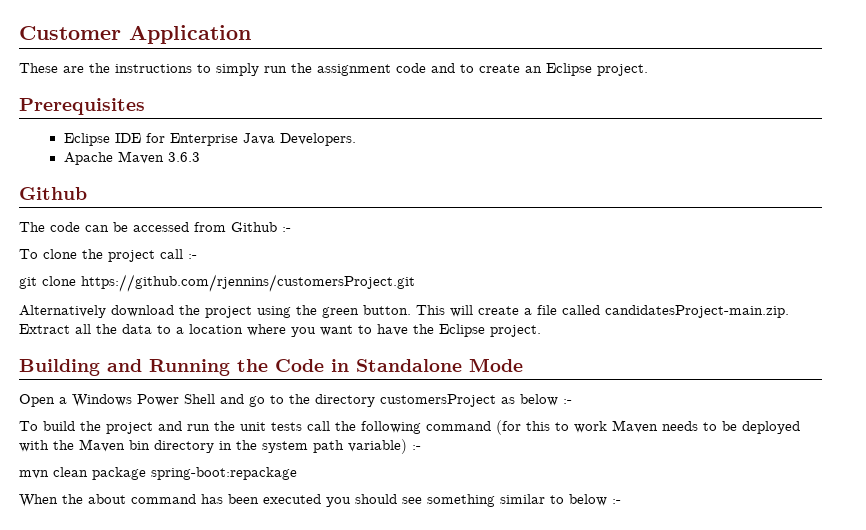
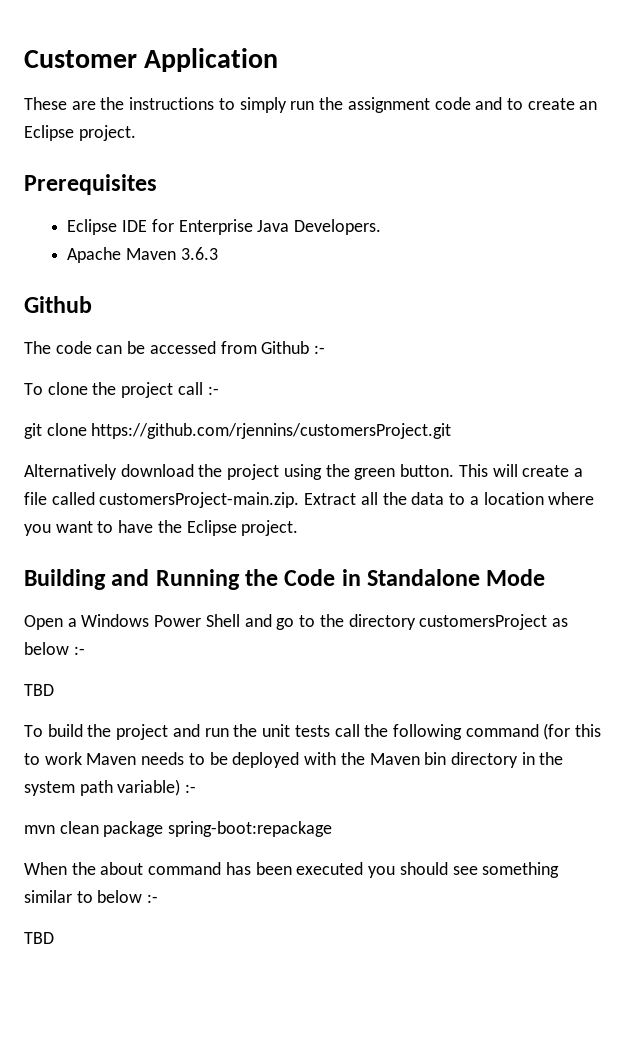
[605,305,789,318] candidatesProject-main.zip. -> [99,492,300,508] customersProject-main.zip.
(572, 401) none -> [24,684,54,696] // TBD
(621, 501) none -> [24,932,54,944] // TBD

